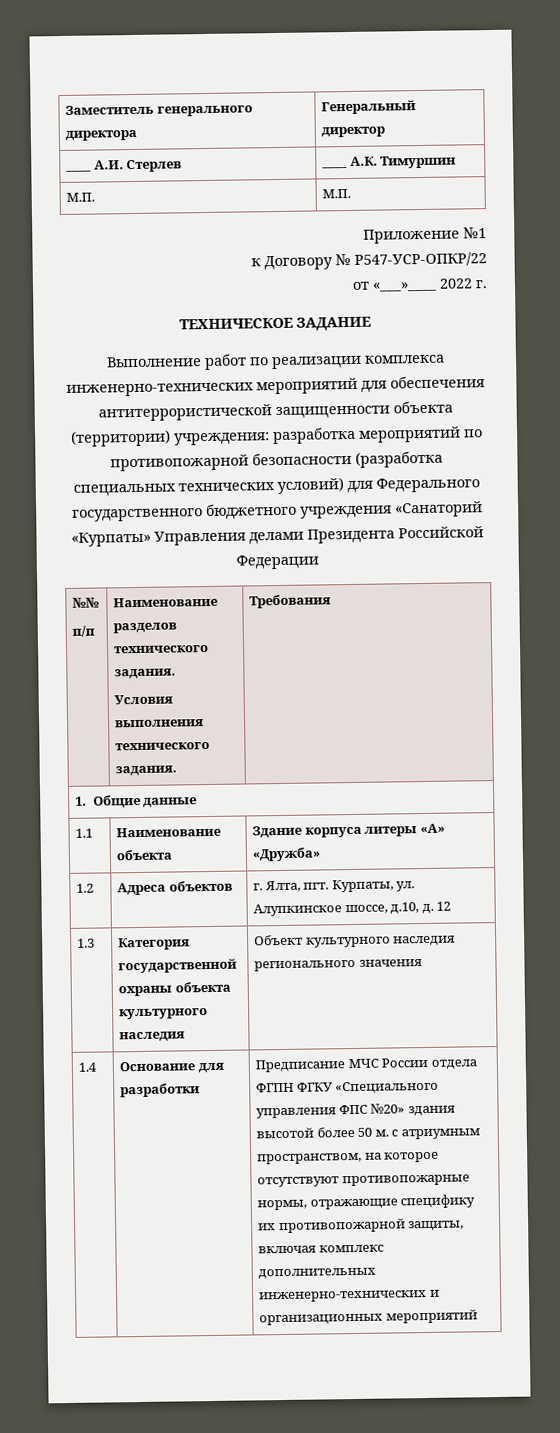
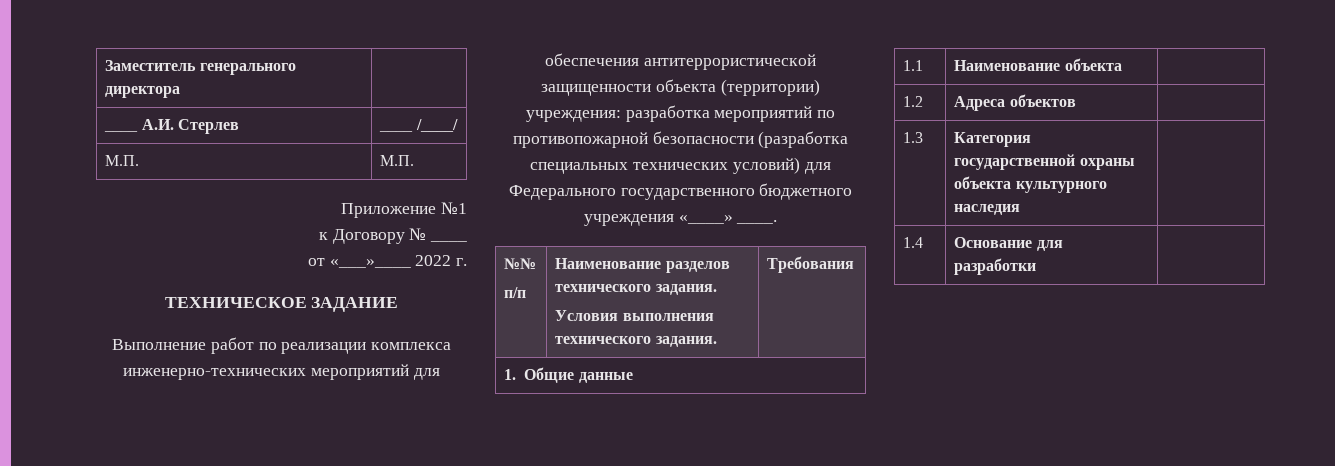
[321,100,417,115] [321,126,386,138] Генеральный директор -> (181, 92) none
[349,155,457,169] А.К. Тимуршин -> [415,119,458,132] /____/
[354,252,487,267] Р547-УСР-ОПКР/22 -> [430,240,467,242] ____
[395,501,483,518] [71,526,484,547] [236,554,319,570] «Санаторий «Курпаты» Управления делами Президента Российской Федерации -> [678,215,778,224] «____» ____.
[252,823,445,839] [252,847,322,862] [76,883,95,893] [117,880,233,896] [253,879,416,893] [253,901,452,917] Здание корпуса литеры «А» «Дружба» // 1.2 | Адреса объектов | г. Ялта, пгт. Курпаты, ул. Алупкинское шоссе, д.10, д. 12 -> [903,96,924,107] [954,94,1076,111] // 1.2 | Адреса объектов |
[254,934,457,948] [254,959,423,972] Объект культурного наследия регионального значения -> (1021, 209) none
[255,1057,477,1073] [256,1080,440,1095] [256,1103,456,1119] [256,1126,480,1140] [257,1151,440,1165] [257,1174,470,1188] [257,1194,476,1211] [258,1218,465,1234] [258,1244,384,1254] [258,1267,377,1280] [259,1289,440,1303] [259,1309,478,1326] Предписание МЧС России отдела ФГПН ФГКУ «Специального управления ФПС №20» здания высотой более 50 м. с атриумным пространством, на которое отсутствуют противопожарные нормы, отражающие специфику их противопожарной защиты, включая комплекс дополнительных инженерно-технических и организационных мероприятий -> (1037, 266) none

